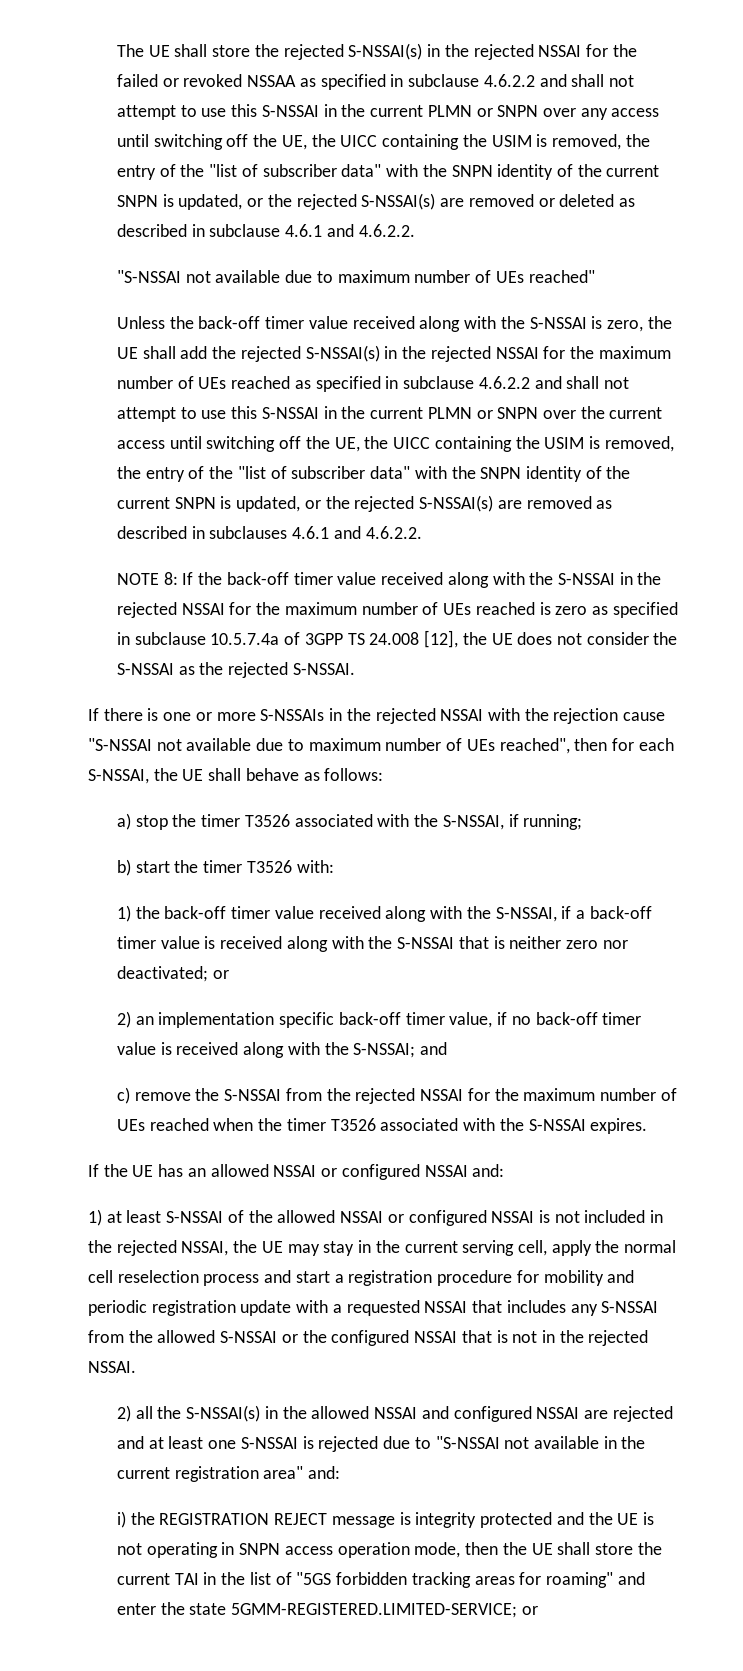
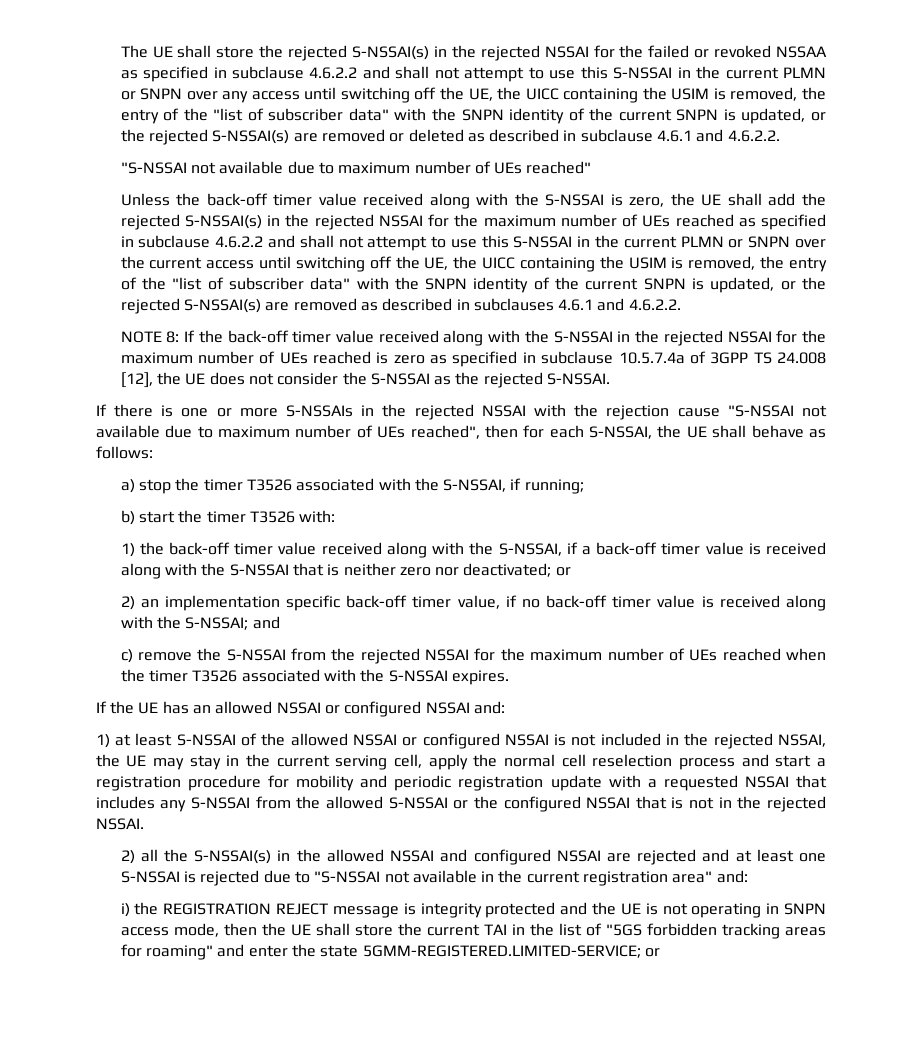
[337,1542,410,1558] operation -> (169, 931) none

